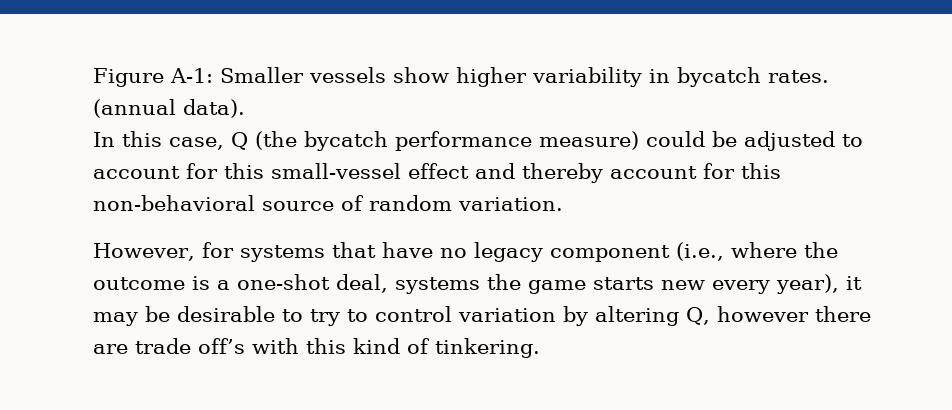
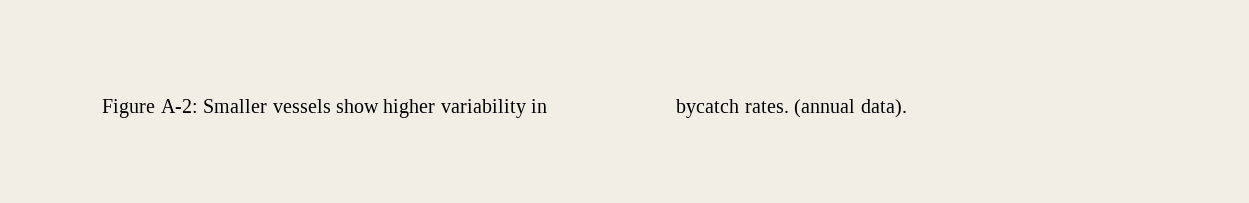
[170,68,214,83] A-1: -> [160,99,198,113] A-2:
[93,131,864,151] [93,163,782,183] [93,195,564,211] [93,242,839,262] [93,274,863,294] [93,306,872,326] [93,338,541,358] // In this case, Q (the bycatch performance measure) could be adjusted to account for this small-vessel effect and thereby account for this non-behavioral source of random variation. // However, for systems that have no legacy component (i.e., where the outcome is a one-shot deal, systems the game starts new every year), it may be desirable to try to control variation by altering Q, however there are trade off’s with this kind of tinkering. -> (907, 108) none

